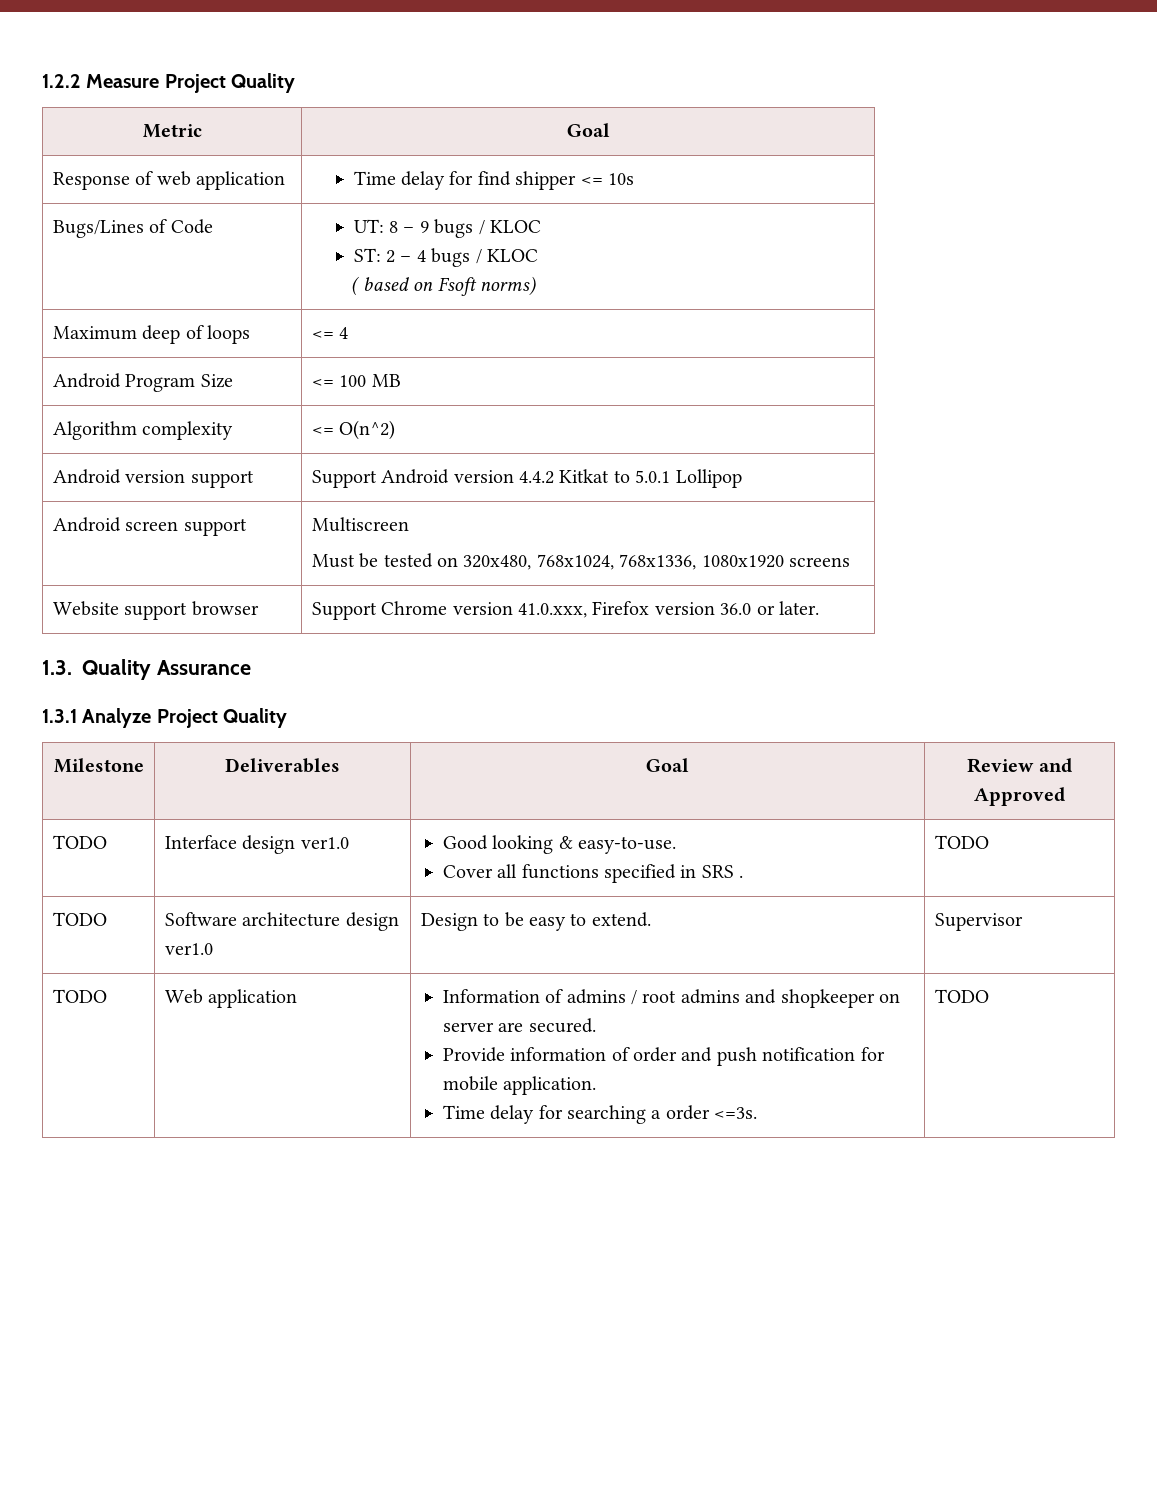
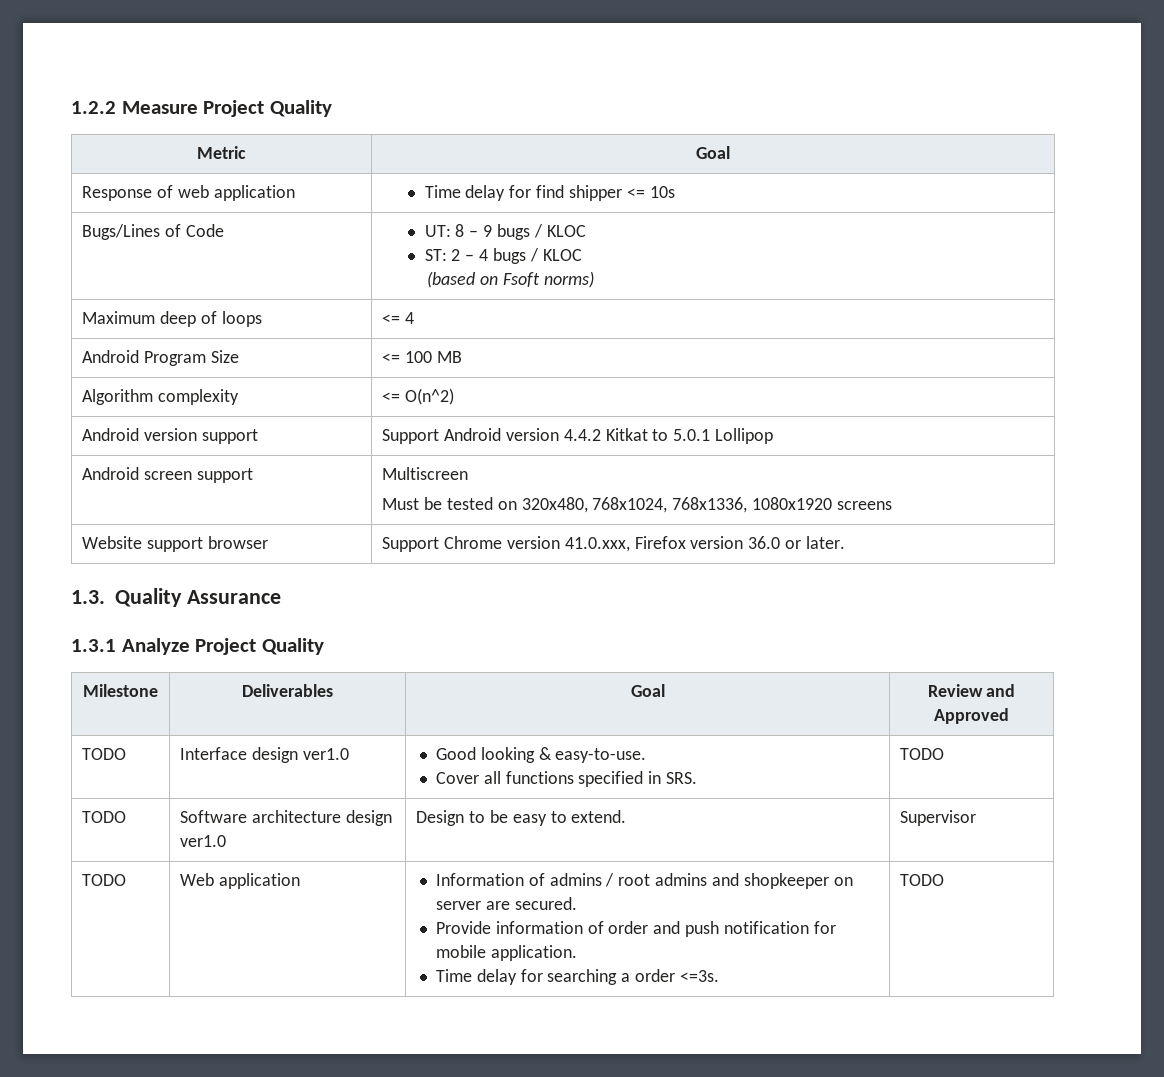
[351,276,409,296] ( based -> [427,271,476,288] (based
[701,865,744,878] SRS . -> [666,772,698,784] SRS.

